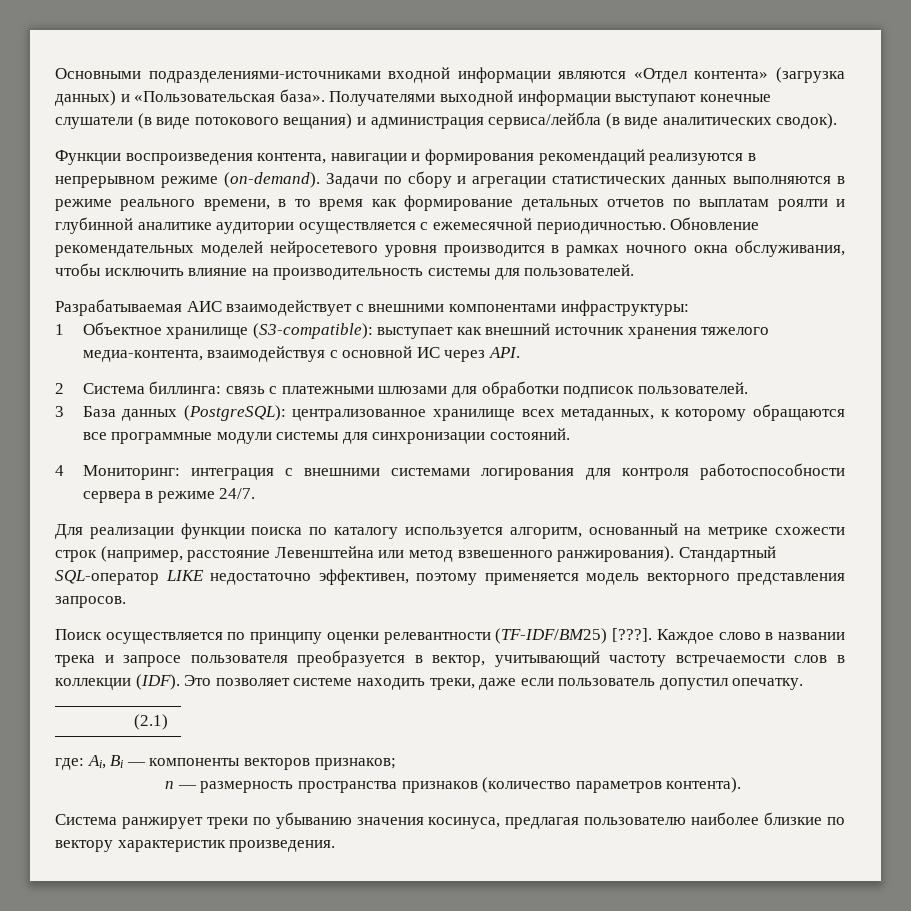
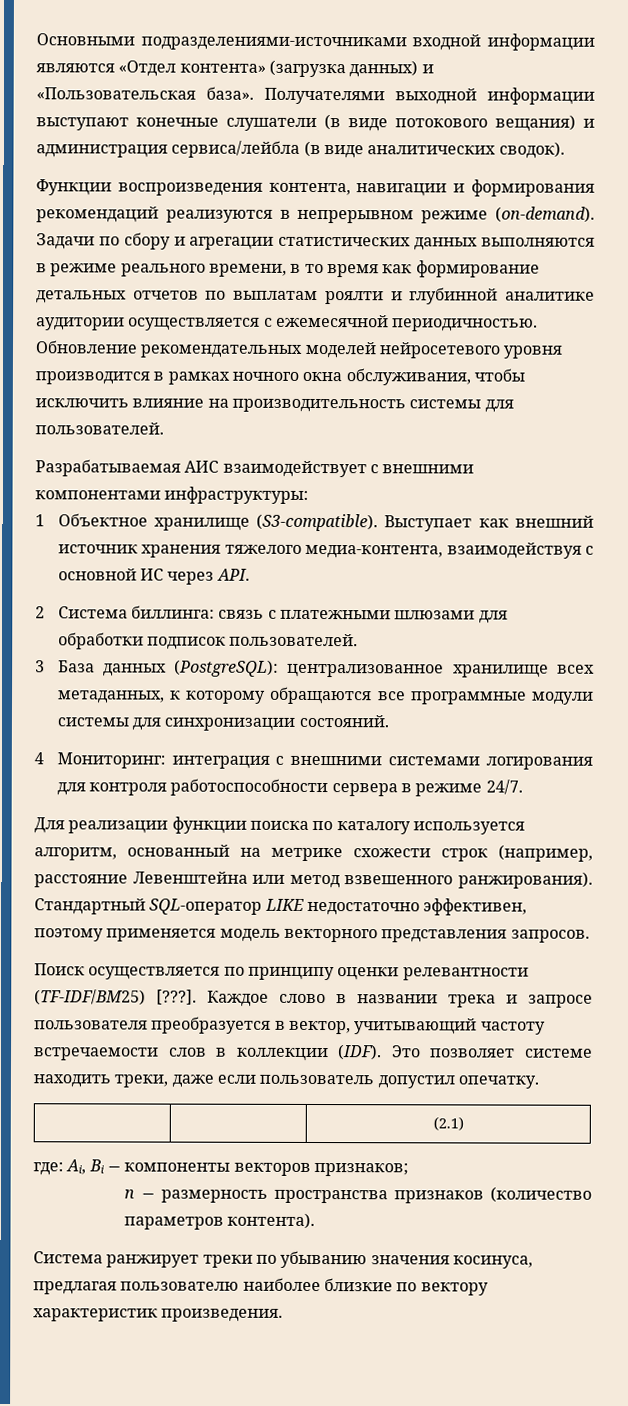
[252,323,454,339] (S3-compatible): выступает -> [256,513,473,532] (S3-compatible). Выступает
[126,762,146,766] — -> [106,1166,121,1172] −
[177,785,197,789] — -> [140,1193,155,1199] −

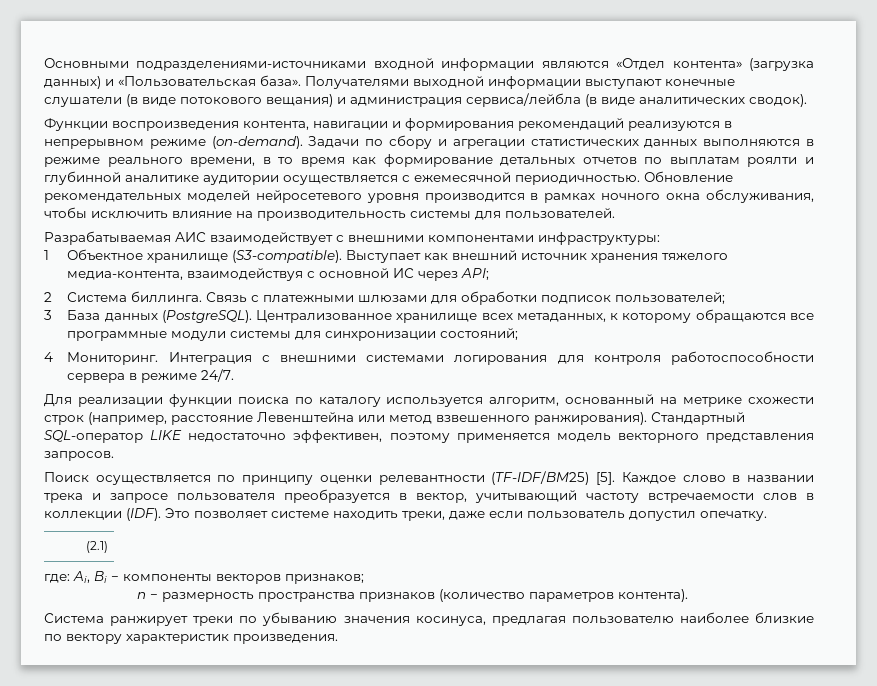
[216,568,250,581] API. -> [461,268,490,280] API;
[130,605,265,619] биллинга: связь -> [131,291,248,303] биллинга. Связь
[229,633,359,647] пользователей. -> [615,292,726,304] пользователей;
[174,659,445,678] (PostgreSQL): централизованное -> [161,310,393,323] (PostgreSQL). Централизованное
[298,714,389,728] состояний. -> [440,328,519,340] состояний;
[56,752,270,769] Мониторинг: интеграция -> [67,352,252,365] Мониторинг. Интеграция
[156,989,197,1005] [???]. -> [596,472,616,485] [5].

